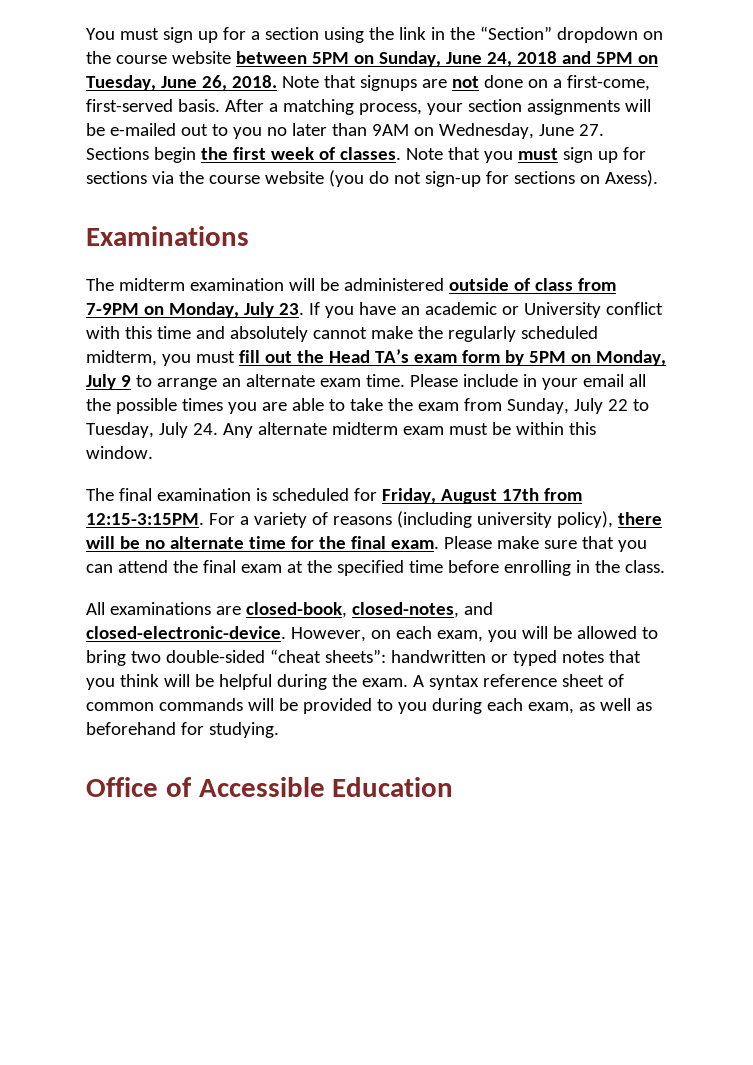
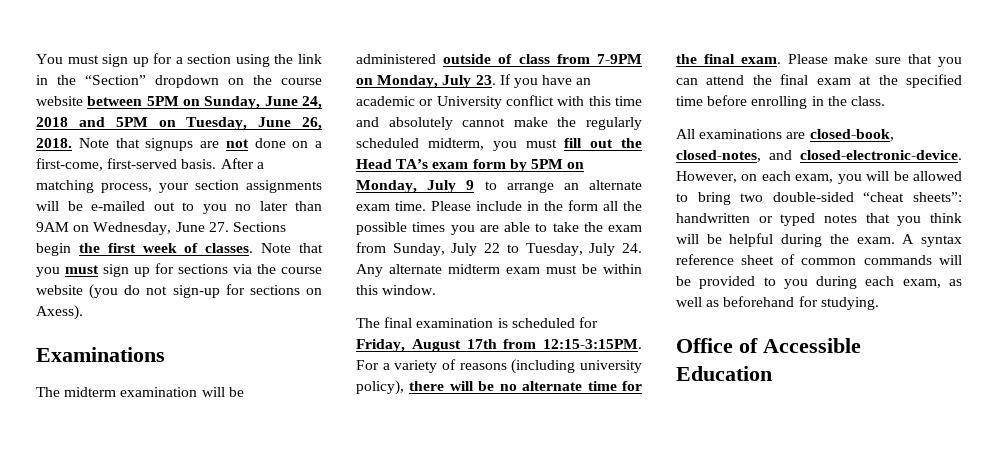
[541,374,624,390] your email -> [544,200,598,211] the form

